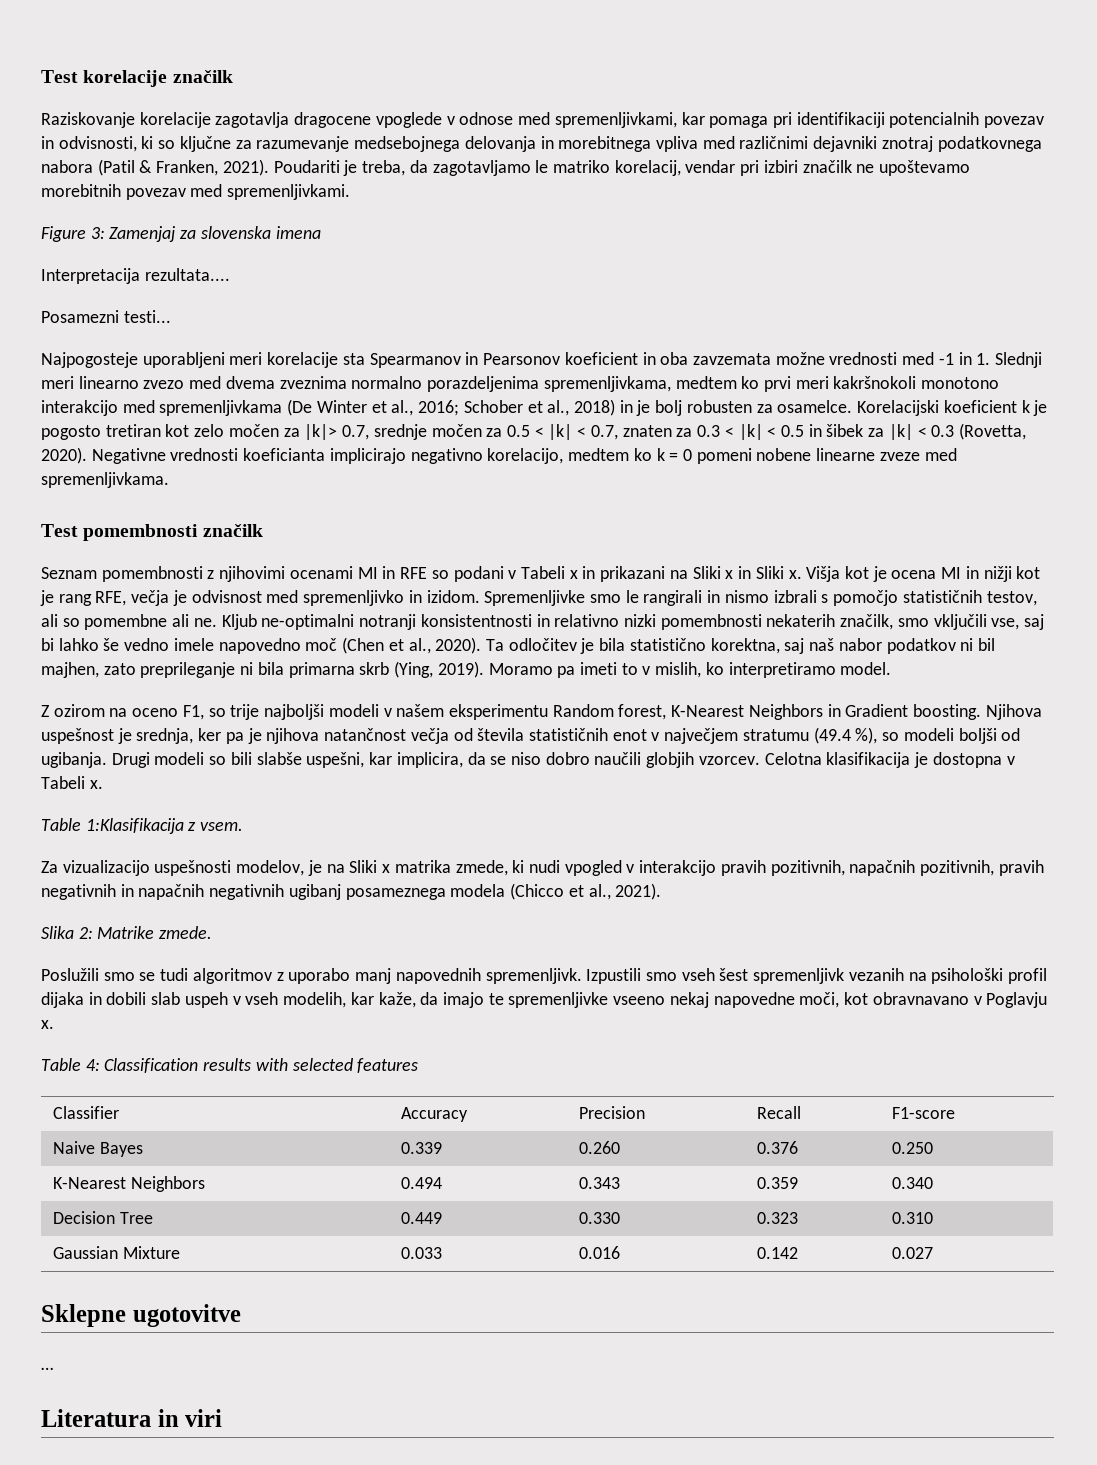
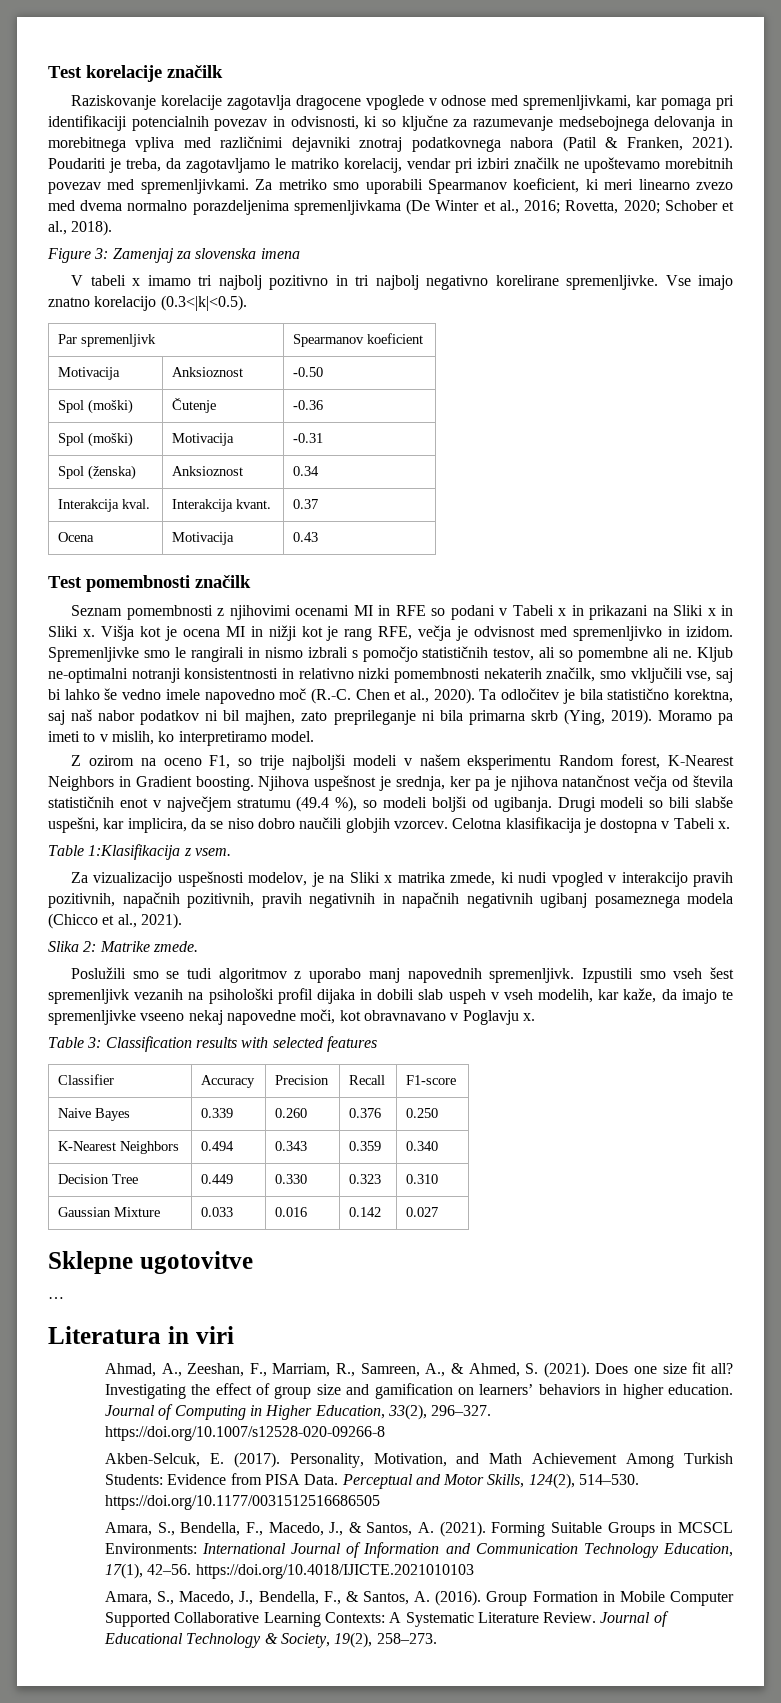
(351, 192) none -> [255,178,733,194] [48,199,735,215] [48,220,113,236] Za metriko smo uporabili Spearmanov koeficient, ki meri linearno zvezo med dvema normalno porazdeljenima spremenljivkama (De Winter et al., 2016; Rovetta, 2020; Schober et al., 2018).
[41,268,230,284] [41,310,171,323] [41,352,1043,368] [41,376,1000,392] [41,399,1048,416] [41,423,1027,440] [41,447,957,464] [41,472,169,488] Interpretacija rezultata.... // Posamezni testi... // Najpogosteje uporabljeni meri korelacije sta Spearmanov in Pearsonov koeficient in oba zavzemata možne vrednosti med -1 in 1. Slednji meri linearno zvezo med dvema zveznima normalno porazdeljenima spremenljivkama, medtem ko prvi meri kakršnokoli monotono interakcijo med spremenljivkama (De Winter et al., 2016; Schober et al., 2018) in je bolj robusten za osamelce. Korelacijski koeficient k je pogosto tretiran kot zelo močen za |k|> 0.7, srednje močen za 0.5 < |k| < 0.7, znaten za 0.3 < |k| < 0.5 in šibek za |k| < 0.3 (Rovetta, 2020). Negativne vrednosti koeficianta implicirajo negativno korelacijo, medtem ko k = 0 pomeni nobene linearne zveze med spremenljivkama. -> [71,275,734,290] [48,295,247,311] [58,334,157,347] [293,333,424,347] [58,367,121,380] [172,367,244,377] [293,367,324,377] [58,399,134,414] [172,398,217,413] [293,400,324,410] [58,432,134,447] [172,433,235,446] [293,433,324,443] [58,465,137,480] [172,466,244,476] [293,466,320,476] [58,499,151,512] [172,499,272,512] [293,499,319,509] [58,532,95,542] [172,532,235,545] [293,532,319,542] V tabeli x imamo tri najbolj pozitivno in tri najbolj negativno korelirane spremenljivke. Vse imajo znatno korelacijo (0.3<|k|<0.5). // Par spremenljivk | Spearmanov koeficient // Motivacija | Anksioznost | -0.50 // Spol (moški) | Čutenje | -0.36 // Spol (moški) | Motivacija | -0.31 // Spol (ženska) | Anksioznost | 0.34 // Interakcija kval. | Interakcija kvant. | 0.37 // Ocena | Motivacija | 0.43
[342,637,385,654] (Chen -> [310,688,390,704] (R.-C. Chen
[85,1059,100,1071] 4: -> [87,1037,102,1048] 3:
(223, 1418) none -> [104,1362,733,1378] [104,1383,733,1399] [104,1404,492,1420] [104,1426,385,1441] [104,1452,733,1468] [104,1473,640,1489] [104,1495,380,1510] [104,1521,733,1537] [104,1542,733,1558] [104,1563,474,1579] [104,1590,734,1606] [104,1611,669,1627] [103,1632,437,1648] // Ahmad, A., Zeeshan, F., Marriam, R., Samreen, A., & Ahmed, S. (2021). Does one size fit all? Investigating the effect of group size and gamification on learners’ behaviors in higher education. Journal of Computing in Higher Education, 33(2), 296–327. https://doi.org/10.1007/s12528-020-09266-8 // Akben-Selcuk, E. (2017). Personality, Motivation, and Math Achievement Among Turkish Students: Evidence from PISA Data. Perceptual and Motor Skills, 124(2), 514–530. https://doi.org/10.1177/0031512516686505 // Amara, S., Bendella, F., Macedo, J., & Santos, A. (2021). Forming Suitable Groups in MCSCL Environments: International Journal of Information and Communication Technology Education, 17(1), 42–56. https://doi.org/10.4018/IJICTE.2021010103 // Amara, S., Macedo, J., Bendella, F., & Santos, A. (2016). Group Formation in Mobile Computer Supported Collaborative Learning Contexts: A Systematic Literature Review. Journal of Educational Technology & Society, 19(2), 258–273.

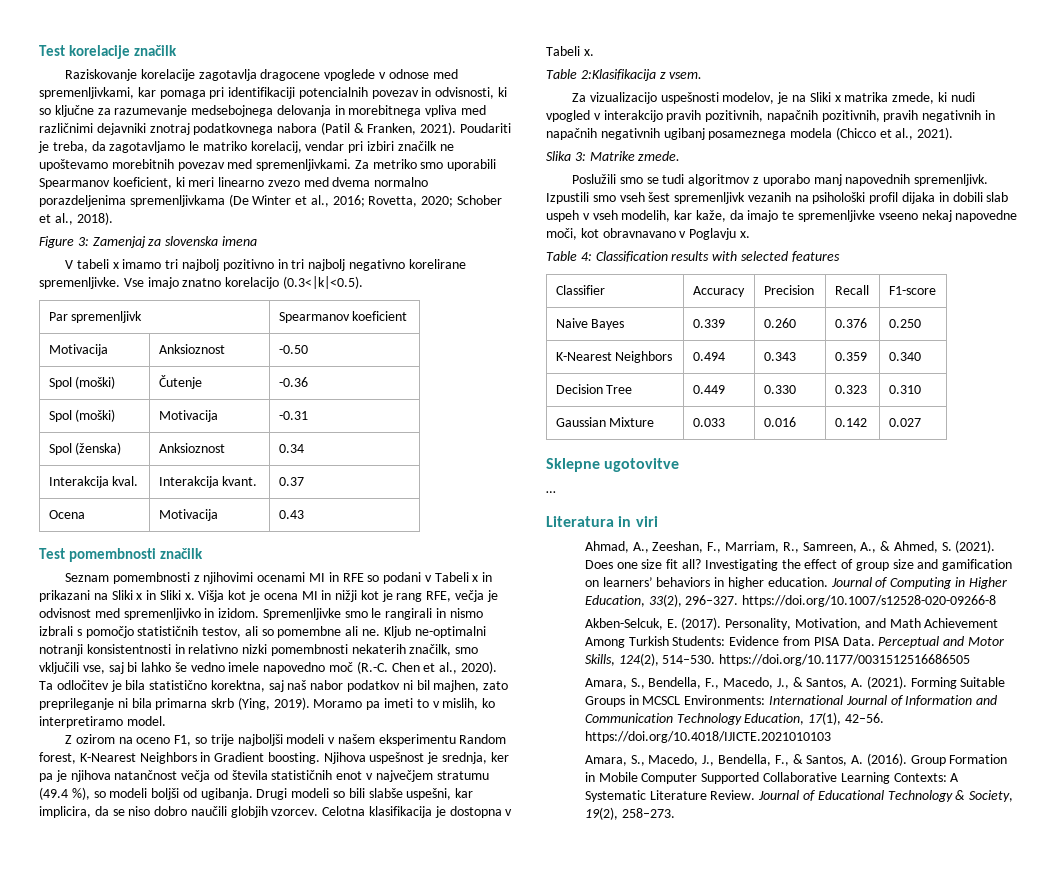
[88,844,181,860] 1:Klasifikacija -> [580,69,656,81] 2:Klasifikacija
[83,941,97,952] 2: -> [574,152,586,161] 3:
[87,1037,102,1048] 3: -> [580,252,592,261] 4:

